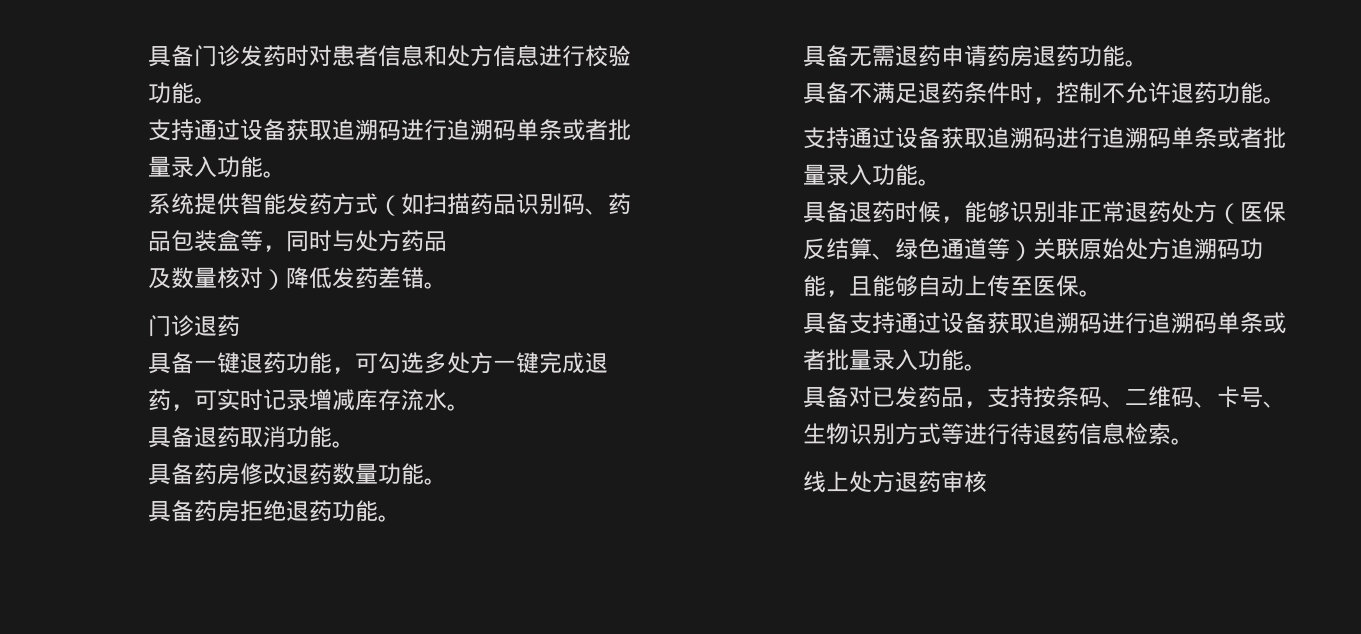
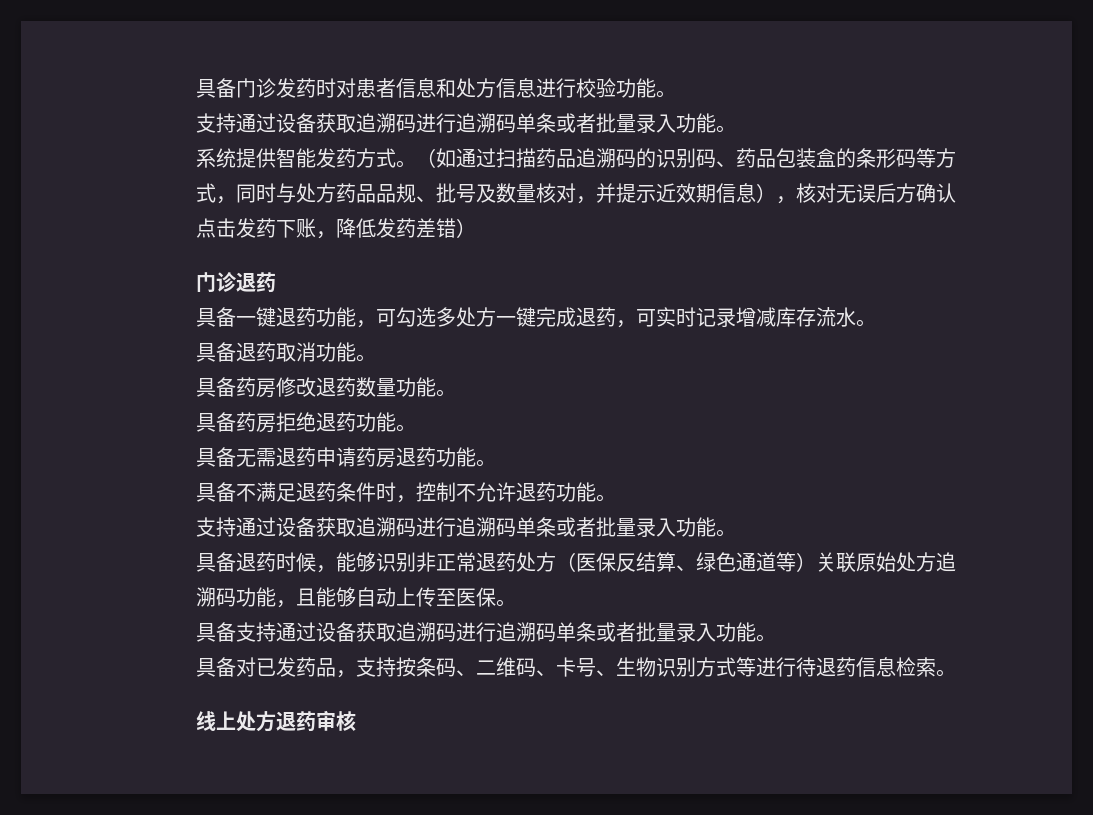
[378,193,517,216] （如扫描药品 -> [395,148,656,168] 。（如通过扫描药品追溯码的
[240,230,264,251] 等 -> [835,148,956,168] [195,183,216,203] 的条形码等方式
[148,267,287,290] // 及数量核对） -> [375,183,956,204] [195,218,336,239] 品规、批号及数量核对，并提示近效期信息），核对无误后方确认点击发药下账，
[424,282,448,289] 。 -> [455,218,476,238] ）

